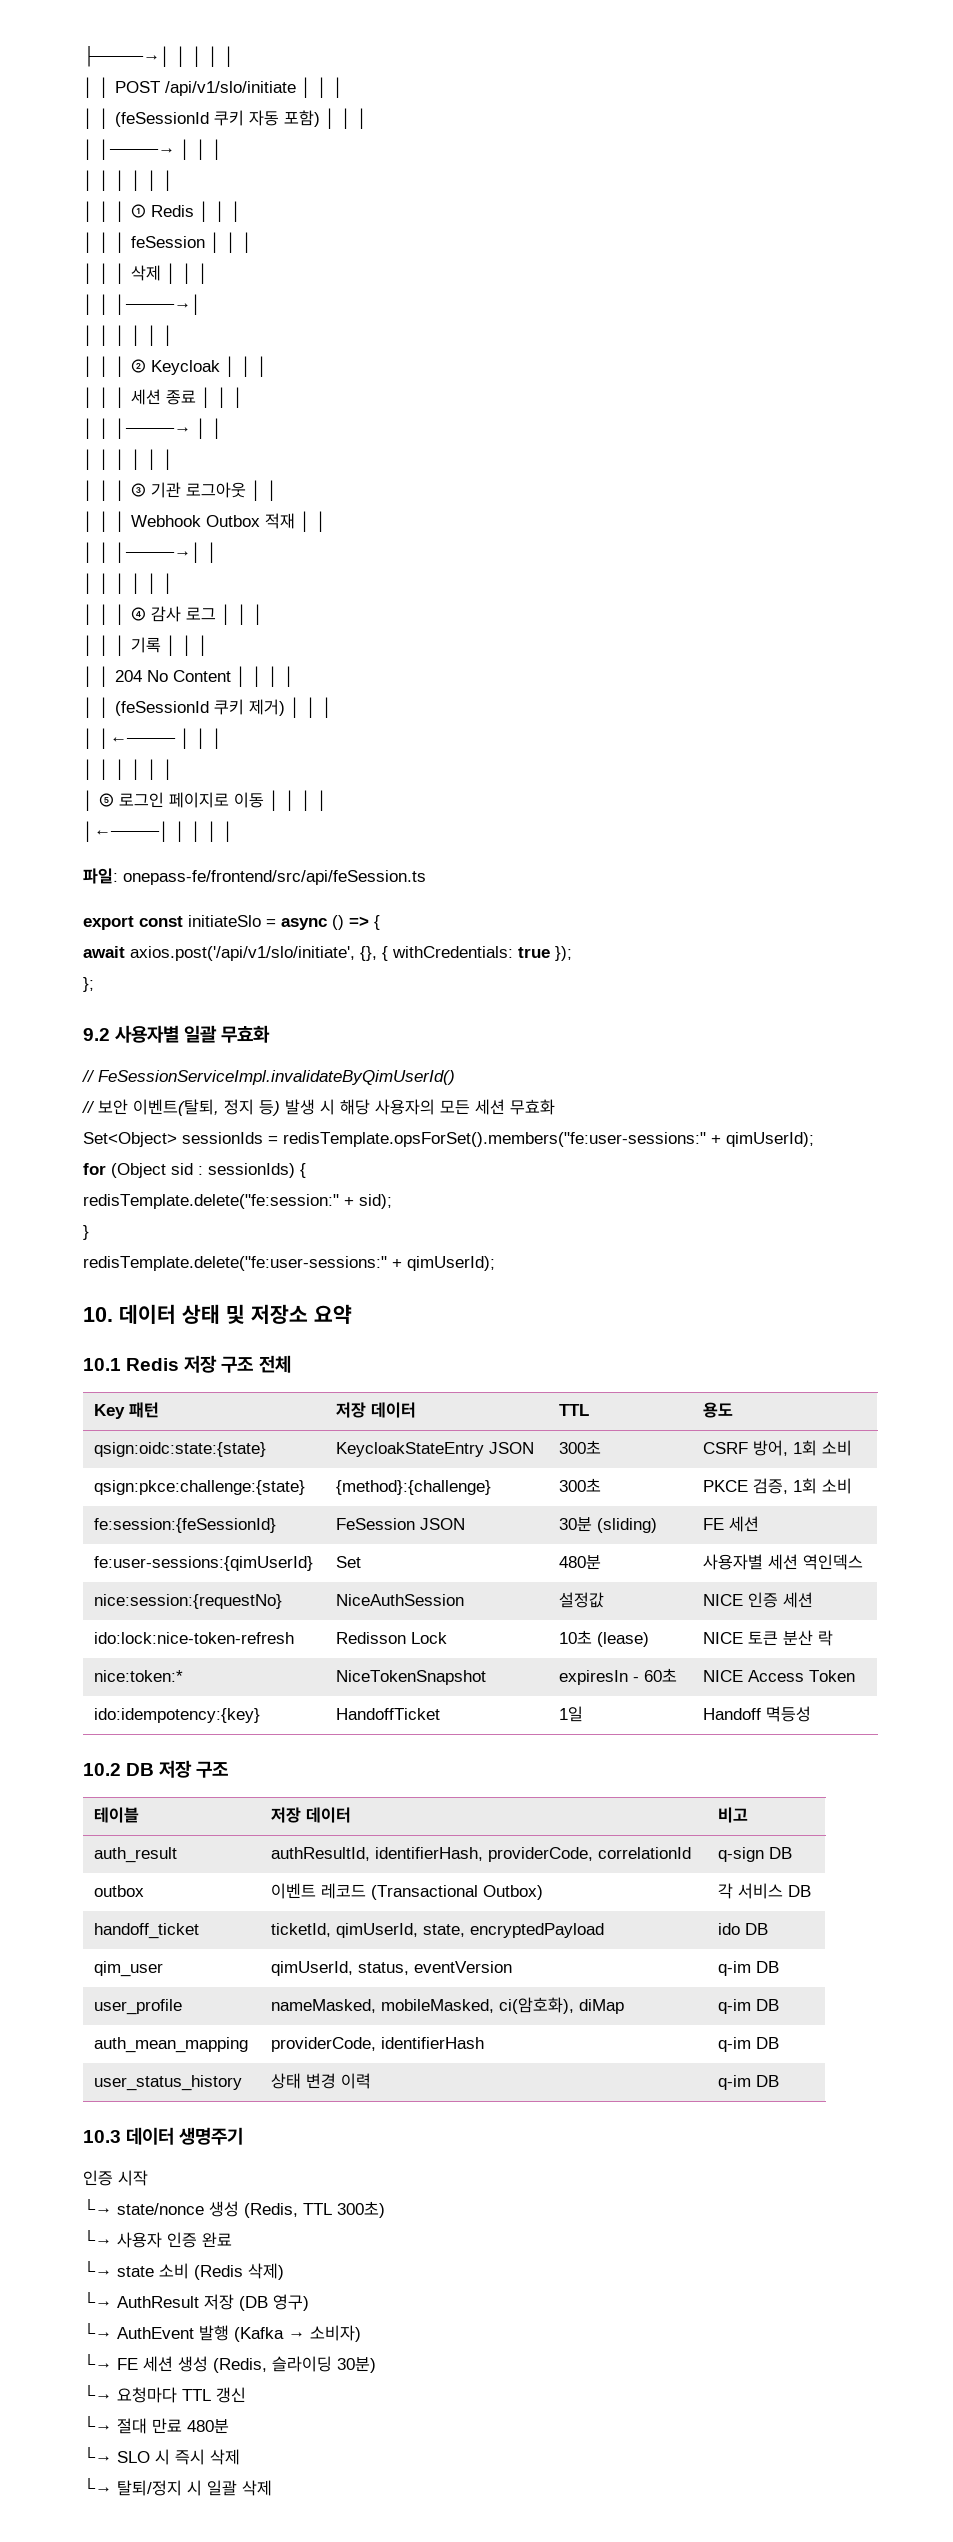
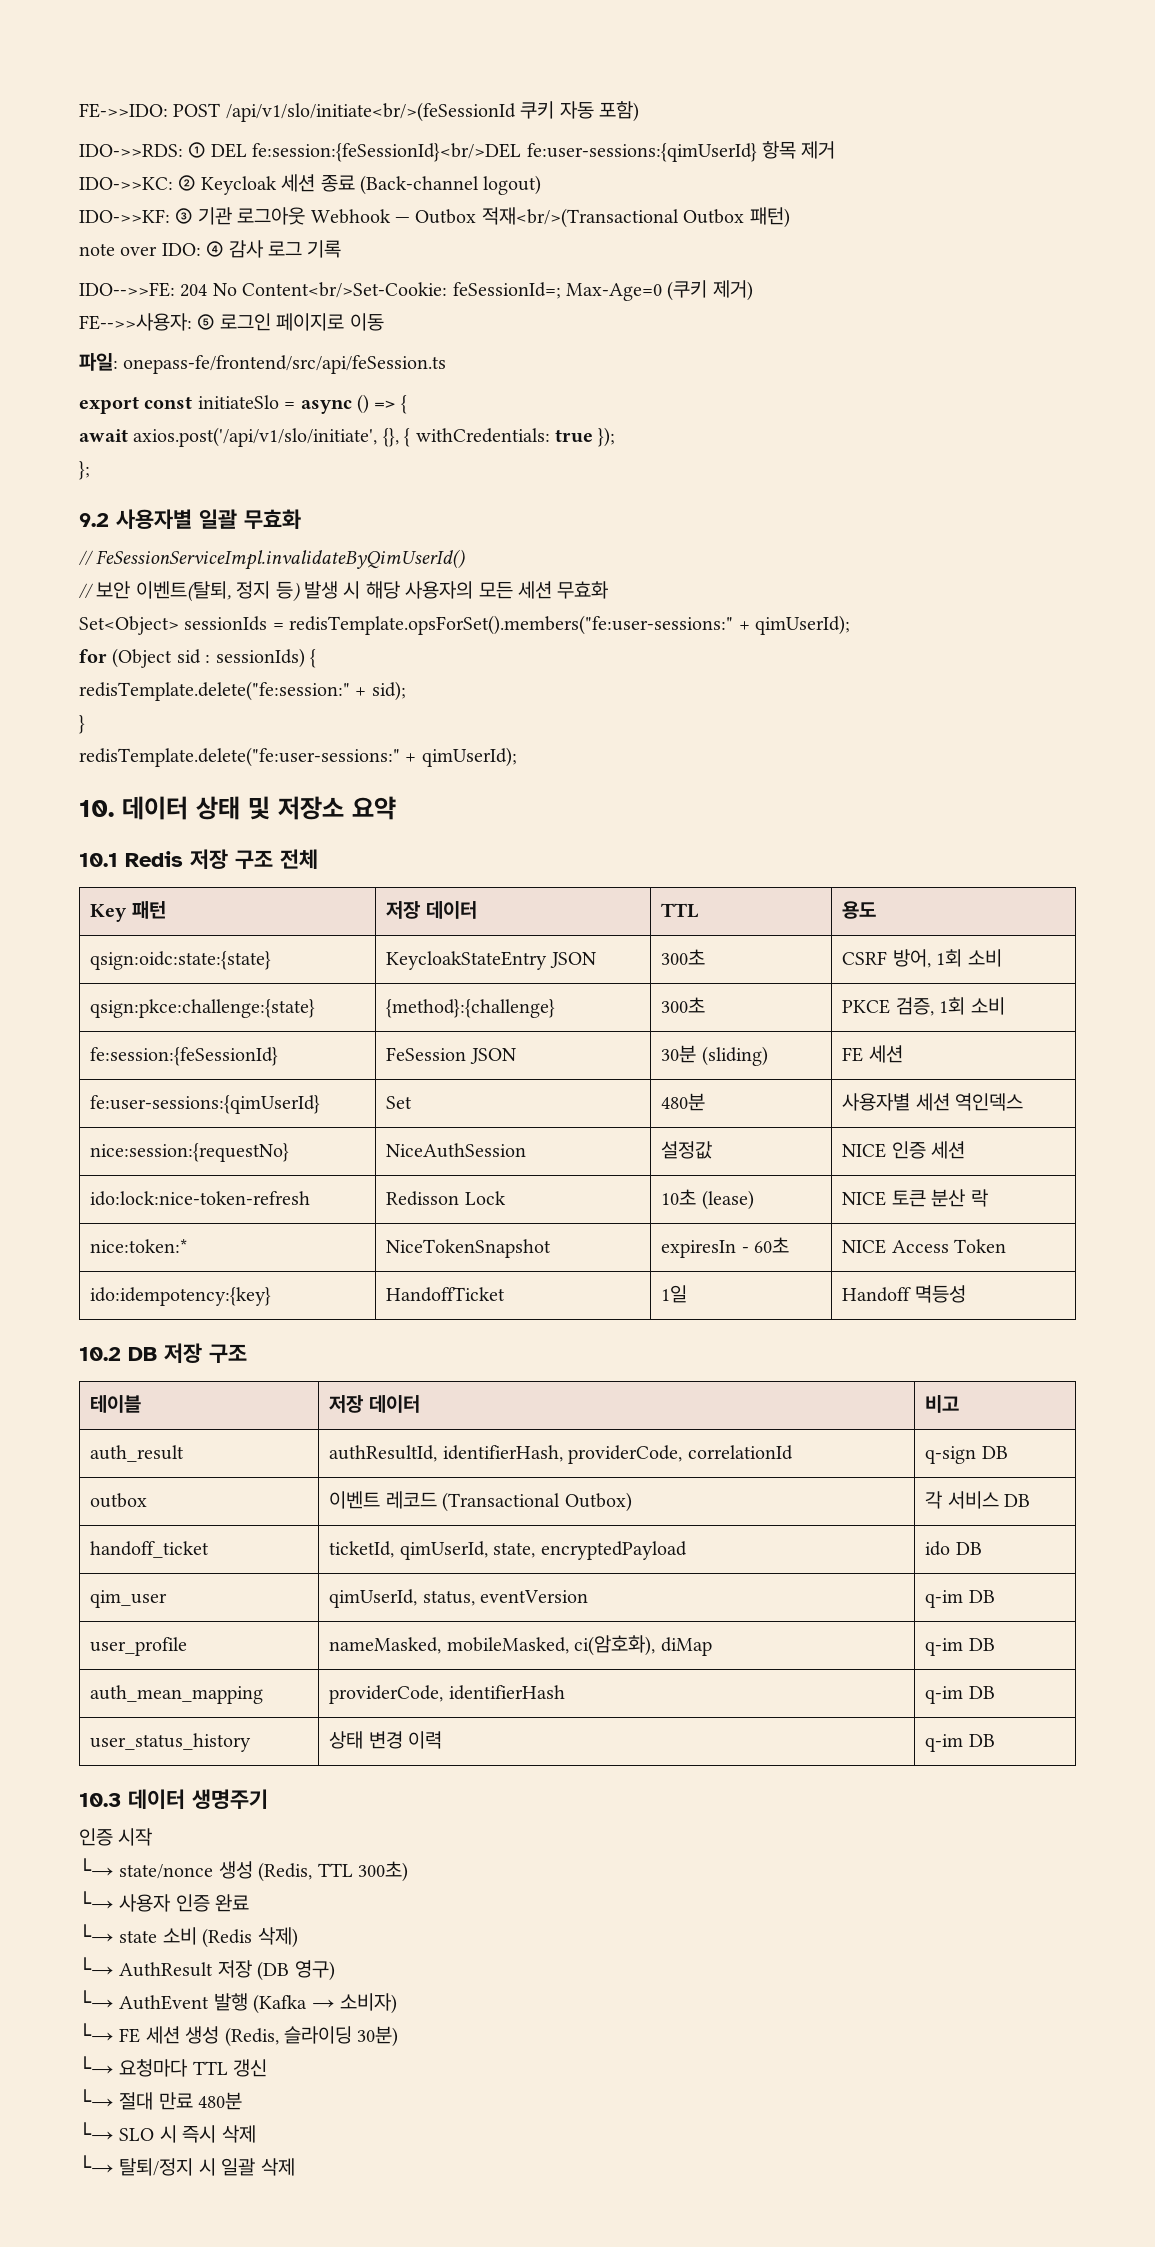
[83,46,235,67] [83,77,344,98] [83,108,368,129] [83,139,223,160] [83,170,174,191] [83,201,242,222] [83,232,253,253] [83,263,209,284] [83,294,202,315] [83,325,174,346] [83,356,268,377] [83,387,244,408] [83,418,223,439] [83,449,174,470] [83,480,278,501] [83,511,327,532] [83,542,218,563] [83,573,174,594] [83,604,264,625] [83,635,209,656] [83,666,295,687] [83,697,333,718] [83,728,223,749] [83,759,174,780] [83,790,328,811] [83,821,234,842] ├────→│ │ │ │ │ // │ │ POST /api/v1/slo/initiate │ │ │ // │ │ (feSessionId 쿠키 자동 포함) │ │ │ // │ │────→ │ │ │ // │ │ │ │ │ │ // │ │ │ ① Redis │ │ │ // │ │ │ feSession │ │ │ // │ │ │ 삭제 │ │ │ // │ │ │────→│ // │ │ │ │ │ │ // │ │ │ ② Keycloak │ │ │ // │ │ │ 세션 종료 │ │ │ // │ │ │────→ │ │ // │ │ │ │ │ │ // │ │ │ ③ 기관 로그아웃 │ │ // │ │ │ Webhook Outbox 적재 │ │ // │ │ │────→│ │ // │ │ │ │ │ │ // │ │ │ ④ 감사 로그 │ │ │ // │ │ │ 기록 │ │ │ // │ │ 204 No Content │ │ │ │ // │ │ (feSessionId 쿠키 제거) │ │ │ // │ │←──── │ │ │ // │ │ │ │ │ │ // │ ⑤ 로그인 페이지로 이동 │ │ │ │ // │←────│ │ │ │ │ -> [79,101,639,122] [79,141,836,162] [79,174,542,195] [79,207,790,228] [79,240,342,258] [79,280,753,301] [79,313,384,331] FE->>IDO: POST /api/v1/slo/initiate<br/>(feSessionId 쿠키 자동 포함) // IDO->>RDS: ① DEL fe:session:{feSessionId}<br/>DEL fe:user-sessions:{qimUserId} 항목 제거 // IDO->>KC: ② Keycloak 세션 종료 (Back-channel logout) // IDO->>KF: ③ 기관 로그아웃 Webhook — Outbox 적재<br/>(Transactional Outbox 패턴) // note over IDO: ④ 감사 로그 기록 // IDO-->>FE: 204 No Content<br/>Set-Cookie: feSessionId=; Max-Age=0 (쿠키 제거) // FE-->>사용자: ⑤ 로그인 페이지로 이동

